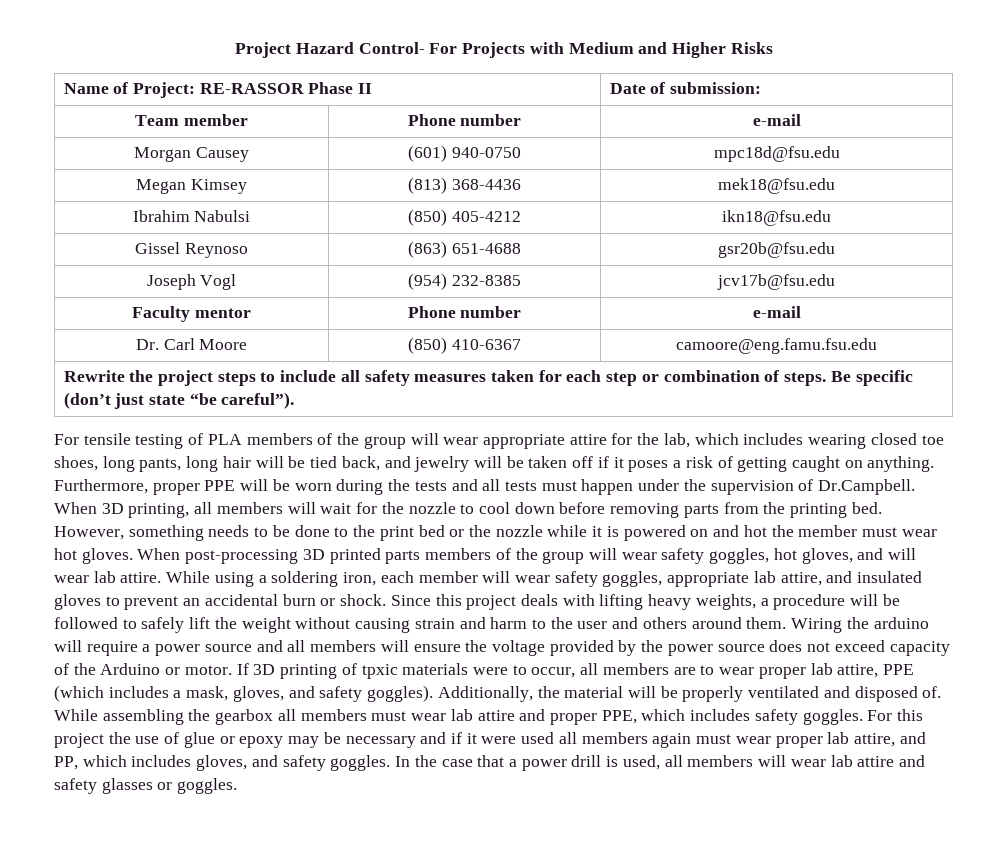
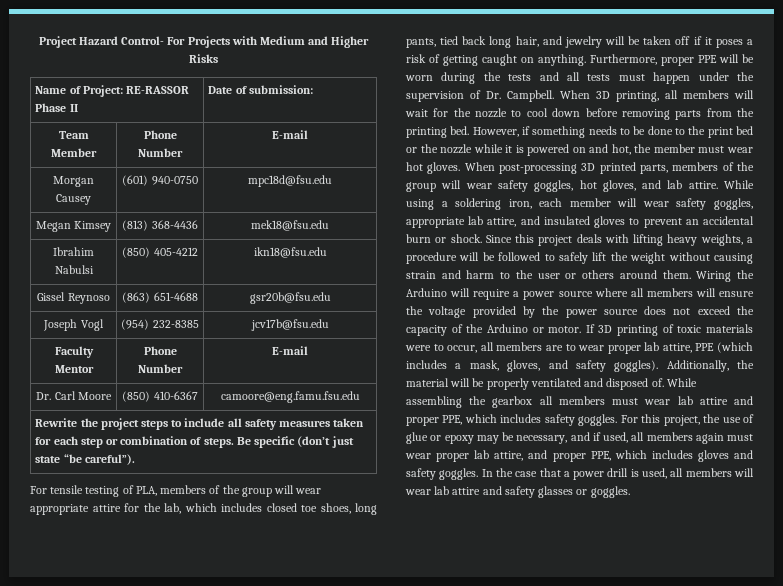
[183,114,248,126] [407,114,522,126] [752,114,801,126] member | Phone number | e-mail -> [51,148,97,157] [143,130,177,139] [138,148,183,157] [272,130,308,139] Member | Phone Number | E-mail
[194,308,251,318] [407,306,522,318] [752,306,801,318] mentor | Phone number | e-mail -> [54,365,94,373] [143,346,177,355] [138,364,183,373] [272,346,308,355] Mentor | Phone Number | E-mail
[207,434,242,445] PLA -> [135,486,157,496] PLA,
[808,434,867,449] wearing -> (262, 507) none
[186,456,380,472] long hair will be tied back, -> [440,36,539,48] tied back long hair,
[818,479,916,495] Dr.Campbell. -> [486,90,554,102] Dr. Campbell.
(124, 533) none -> [522,126,530,135] if
[743,525,767,537] hot -> [611,144,631,155] hot,
[385,550,421,564] parts -> [640,164,668,174] parts,
[888,548,917,560] [54,575,89,583] will wear -> (662, 184) none
[612,617,639,629] and -> [565,273,577,279] or
[873,617,929,629] arduino -> [406,288,447,297] Arduino
[256,640,283,652] and -> [594,288,628,297] where
(885, 646) none -> [737,306,754,315] the
[361,664,398,679] tpxic -> [677,325,702,333] toxic
[54,733,104,748] project -> [663,415,700,426] project,
[345,736,416,748] necessary -> [516,435,568,444] necessary,
[466,732,555,744] it were used -> [603,432,628,443] used,
[54,755,248,771] PP, which includes gloves, -> [552,450,729,462] proper PPE, which includes gloves

